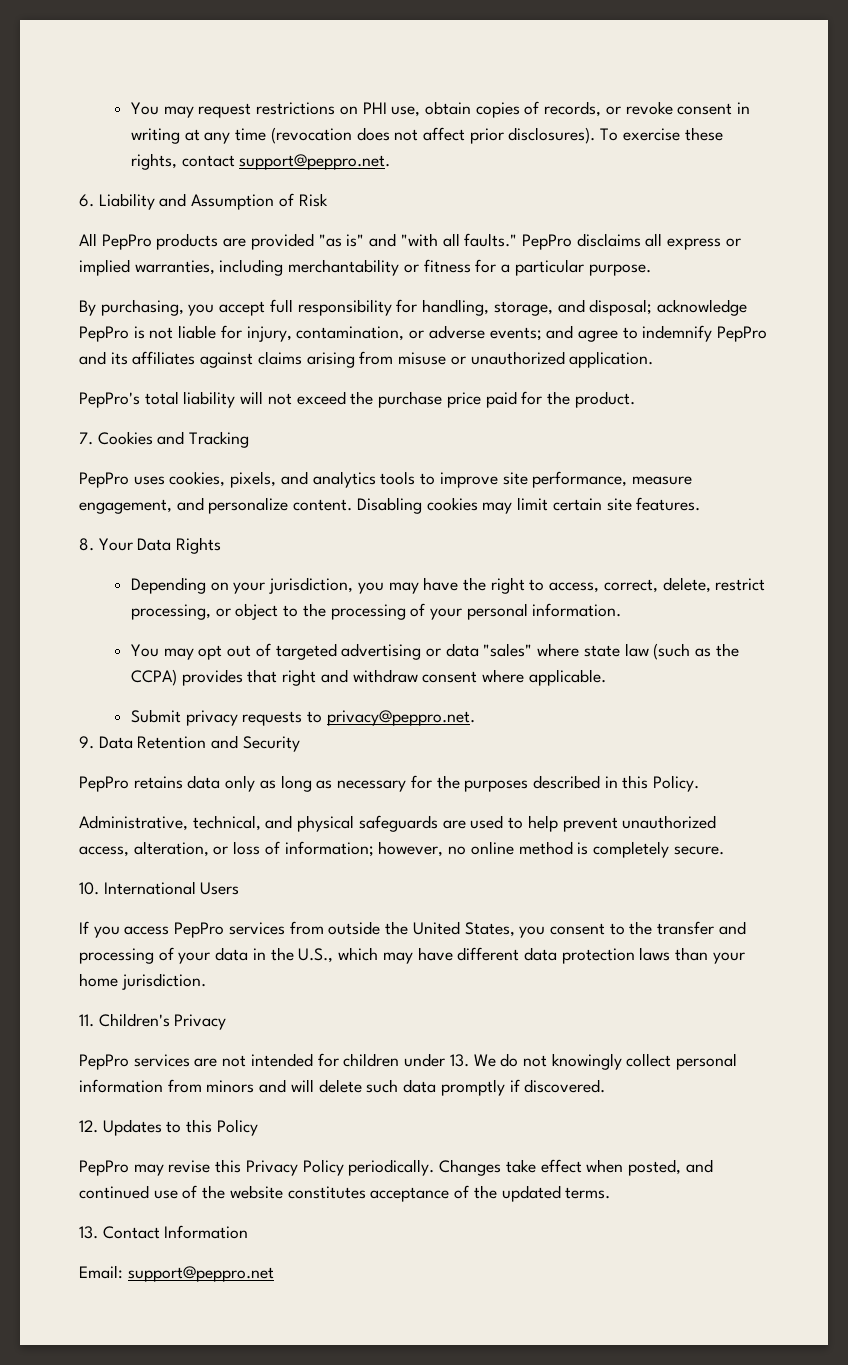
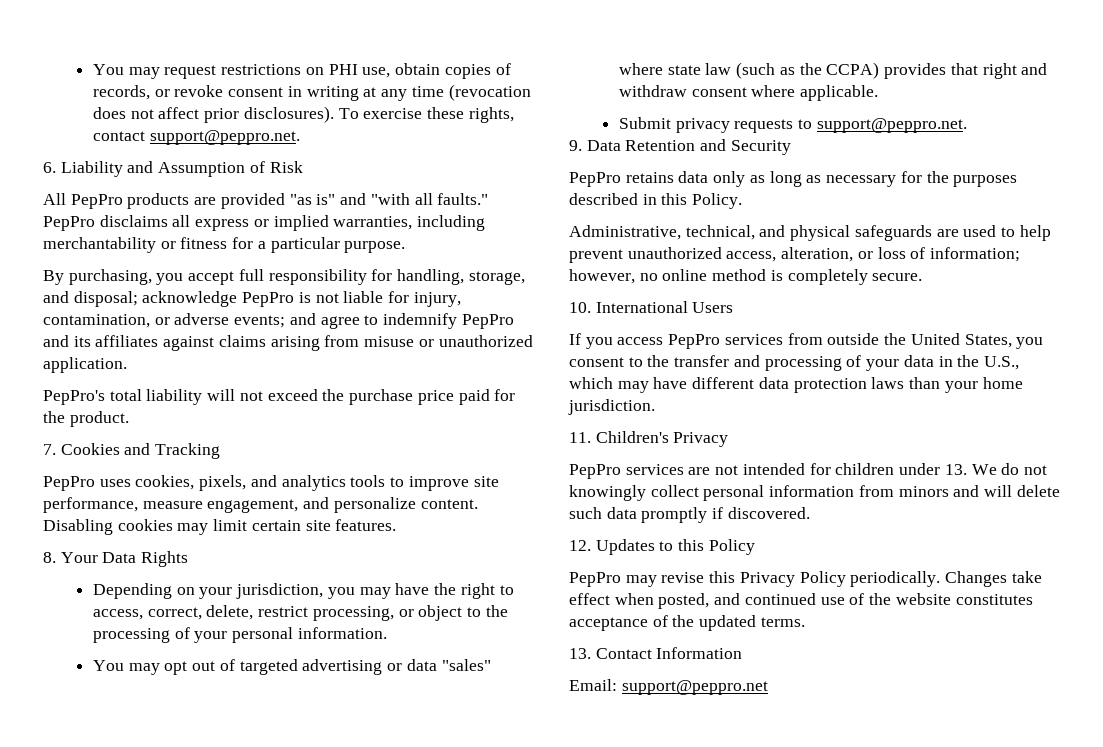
[326,710,475,726] privacy@peppro.net. -> [816,118,967,133] support@peppro.net.

